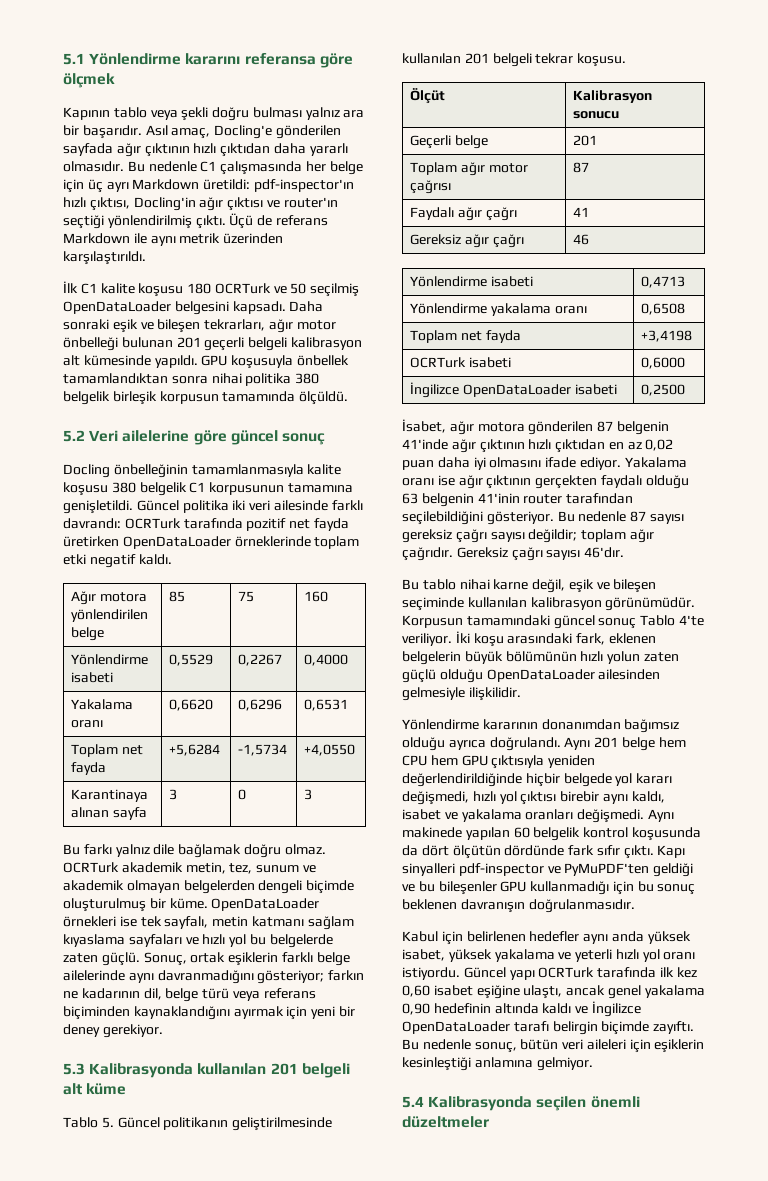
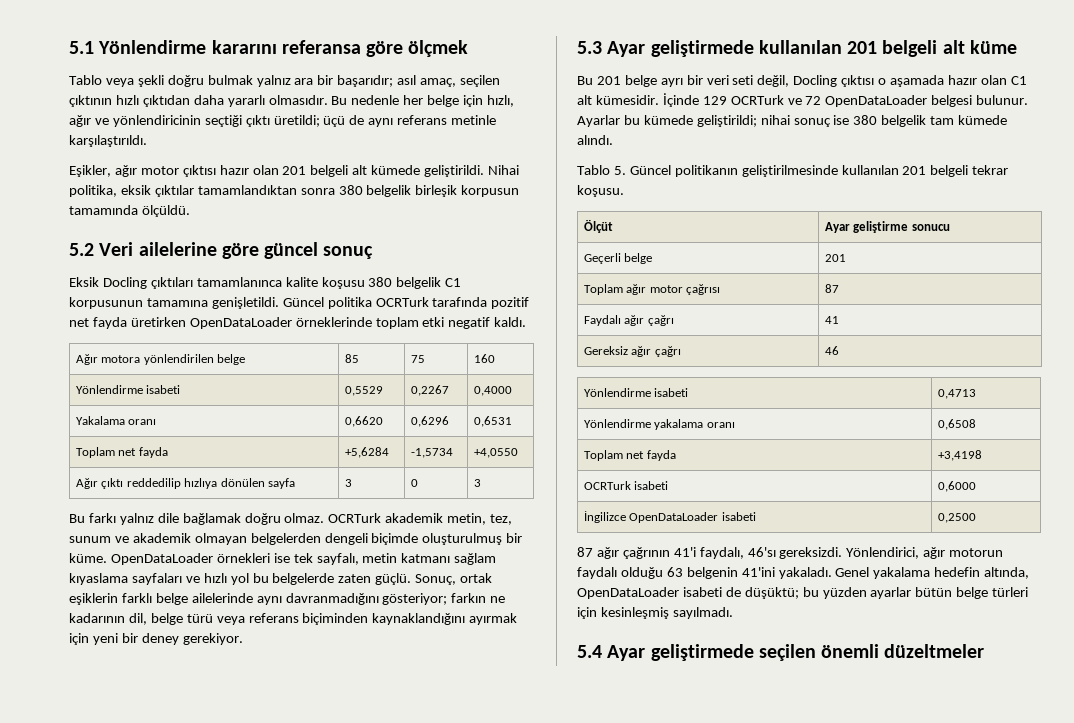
[63,107,147,120] Kapının tablo -> [69,75,102,85] Tablo
[252,107,302,118] bulması -> [207,75,253,85] bulmak
[82,125,341,139] [63,143,141,157] başarıdır. Asıl amaç, Docling'e gönderilen sayfada ağır -> [337,75,501,87] başarıdır; asıl amaç, seçilen
[200,161,303,175] C1 çalışmasında -> (400, 100) none
[87,179,354,193] [63,197,338,211] [63,213,328,229] [63,233,284,246] [63,251,146,265] [63,281,360,297] [63,301,324,315] [63,319,336,333] [63,337,362,351] [63,355,349,369] [63,373,292,386] üç ayrı Markdown üretildi: pdf-inspector'ın hızlı çıktısı, Docling'in ağır çıktısı ve router'ın seçtiği yönlendirilmiş çıktı. Üçü de referans Markdown ile aynı metrik üzerinden karşılaştırıldı. // İlk C1 kalite koşusu 180 OCRTurk ve 50 seçilmiş OpenDataLoader belgesini kapsadı. Daha sonraki eşik ve bileşen tekrarları, ağır motor önbelleği bulunan 201 geçerli belgeli kalibrasyon alt kümesinde yapıldı. GPU koşusuyla önbellek tamamlandıktan sonra nihai politika -> [487,95,515,107] [69,115,497,127] [69,135,147,147] [69,165,520,177] [69,185,335,197] hızlı, ağır ve yönlendiricinin seçtiği çıktı üretildi; üçü de aynı referans metinle karşılaştırıldı. // Eşikler, ağır motor çıktısı hazır olan 201 belgeli alt kümede geliştirildi. Nihai politika, eksik çıktılar tamamlandıktan sonra
[63,464,304,478] Docling önbelleğinin tamamlanmasıyla -> [69,277,282,289] Eksik Docling çıktıları tamamlanınca
[232,500,363,511] [63,518,121,529] iki veri ailesinde farklı davrandı: -> (372, 303) none
[71,789,149,802] [71,807,110,818] Karantinaya alınan -> [75,478,265,489] Ağır çıktı reddedilip hızlıya dönülen
[89,1063,194,1078] Kalibrasyonda -> [607,40,754,57] Ayar geliştirmede
(127, 1089) none -> [577,75,1027,87] [577,93,1029,107] [577,115,1008,127] [577,135,613,145] // Bu 201 belge ayrı bir veri seti değil, Docling çıktısı o aşamada hazır olan C1 alt kümesidir. İçinde 129 OCRTurk ve 72 OpenDataLoader belgesi bulunur. Ayarlar bu kümede geliştirildi; nihai sonuç ise 380 belgelik tam kümede alındı.
[573,90,653,103] Kalibrasyon -> [824,221,909,233] Ayar geliştirme
[402,419,669,435] [402,439,674,453] [402,457,687,470] [402,475,689,489] [402,493,634,507] [402,511,684,525] [402,529,654,543] [402,547,625,561] [402,579,657,593] [402,597,696,611] [402,615,704,629] [402,631,656,647] [402,651,679,665] [402,669,661,683] [402,687,521,701] [402,719,680,733] [402,737,686,751] [402,755,596,769] [402,773,673,787] [402,791,665,805] [402,809,674,823] [402,827,701,841] [402,845,686,859] [402,863,694,877] [402,881,696,895] [402,899,635,913] [402,931,691,945] [402,949,696,962] [402,967,697,980] [402,985,705,999] [402,1001,641,1017] [402,1021,695,1035] [402,1039,705,1053] [402,1057,593,1071] İsabet, ağır motora gönderilen 87 belgenin 41'inde ağır çıktının hızlı çıktıdan en az 0,02 puan daha iyi olmasını ifade ediyor. Yakalama oranı ise ağır çıktının gerçekten faydalı olduğu 63 belgenin 41'inin router tarafından seçilebildiğini gösteriyor. Bu nedenle 87 sayısı gereksiz çağrı sayısı değildir; toplam ağır çağrıdır. Gereksiz çağrı sayısı 46'dır. // Bu tablo nihai karne değil, eşik ve bileşen seçiminde kullanılan kalibrasyon görünümüdür. Korpusun tamamındaki güncel sonuç Tablo 4'te veriliyor. İki koşu arasındaki fark, eklenen belgelerin büyük bölümünün hızlı yolun zaten güçlü olduğu OpenDataLoader ailesinden gelmesiyle ilişkilidir. // Yönlendirme kararının donanımdan bağımsız olduğu ayrıca doğrulandı. Aynı 201 belge hem CPU hem GPU çıktısıyla yeniden değerlendirildiğinde hiçbir belgede yol kararı değişmedi, hızlı yol çıktısı birebir aynı kaldı, isabet ve yakalama oranları değişmedi. Aynı makinede yapılan 60 belgelik kontrol koşusunda da dört ölçütün dördünde fark sıfır çıktı. Kapı sinyalleri pdf-inspector ve PyMuPDF'ten geldiği ve bu bileşenler GPU kullanmadığı için bu sonuç beklenen davranışın doğrulanmasıdır. // Kabul için belirlenen hedefler aynı anda yüksek isabet, yüksek yakalama ve yeterli hızlı yol oranı istiyordu. Güncel yapı OCRTurk tarafında ilk kez 0,60 isabet eşiğine ulaştı, ancak genel yakalama 0,90 hedefinin altında kaldı ve İngilizce OpenDataLoader tarafı belirgin biçimde zayıftı. Bu nedenle sonuç, bütün veri aileleri için eşiklerin kesinleştiği anlamına gelmiyor. -> [577,547,1004,559] [577,567,1030,579] [577,587,1029,599] [577,607,733,619] 87 ağır çağrının 41'i faydalı, 46'sı gereksizdi. Yönlendirici, ağır motorun faydalı olduğu 63 belgenin 41'ini yakaladı. Genel yakalama hedefin altında, OpenDataLoader isabeti de düşüktü; bu yüzden ayarlar bütün belge türleri için kesinleşmiş sayılmadı.
[428,1096,533,1111] Kalibrasyonda -> [607,644,754,661] Ayar geliştirmede

